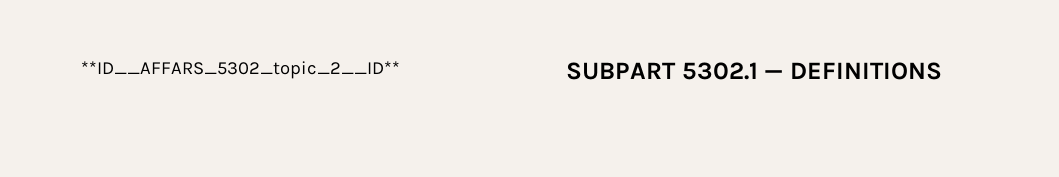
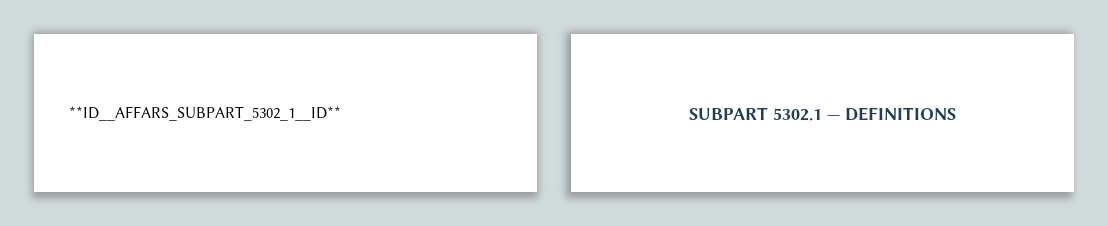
[81,61,400,79] **ID__AFFARS_5302_topic_2__ID** -> [69,106,341,121] **ID__AFFARS_SUBPART_5302_1__ID**

